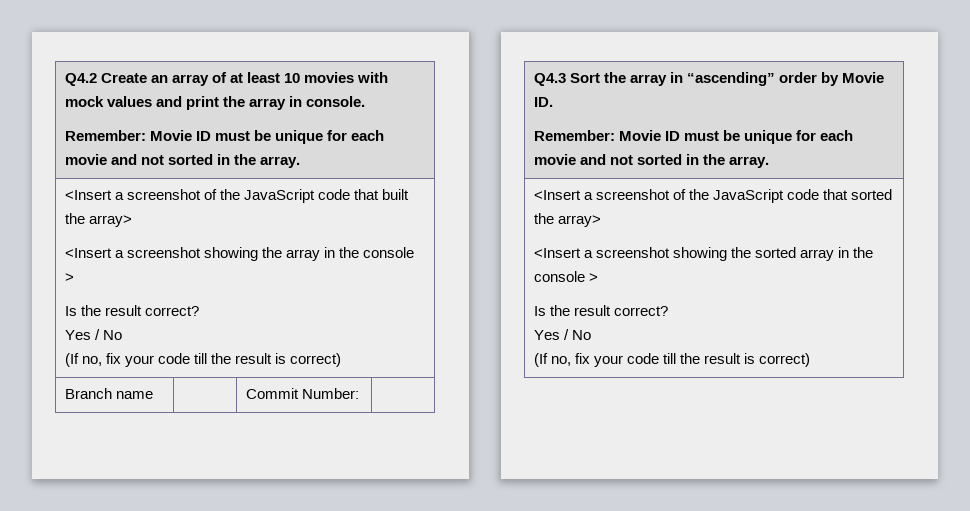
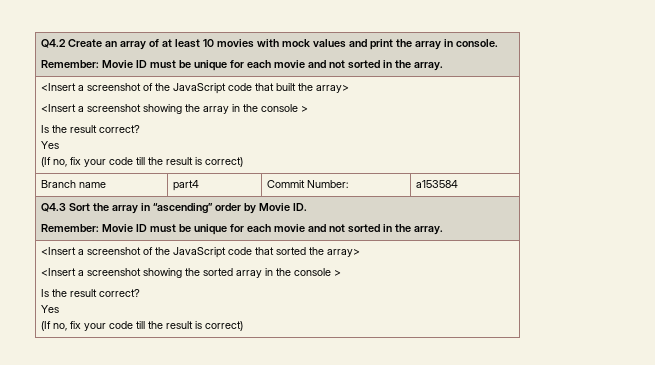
[95,329,123,340] / No -> (59, 145) none
(154, 395) none -> [172,180,199,191] part4
(360, 393) none -> [415,180,458,188] a153584
[564,329,592,340] / No -> (59, 309) none

